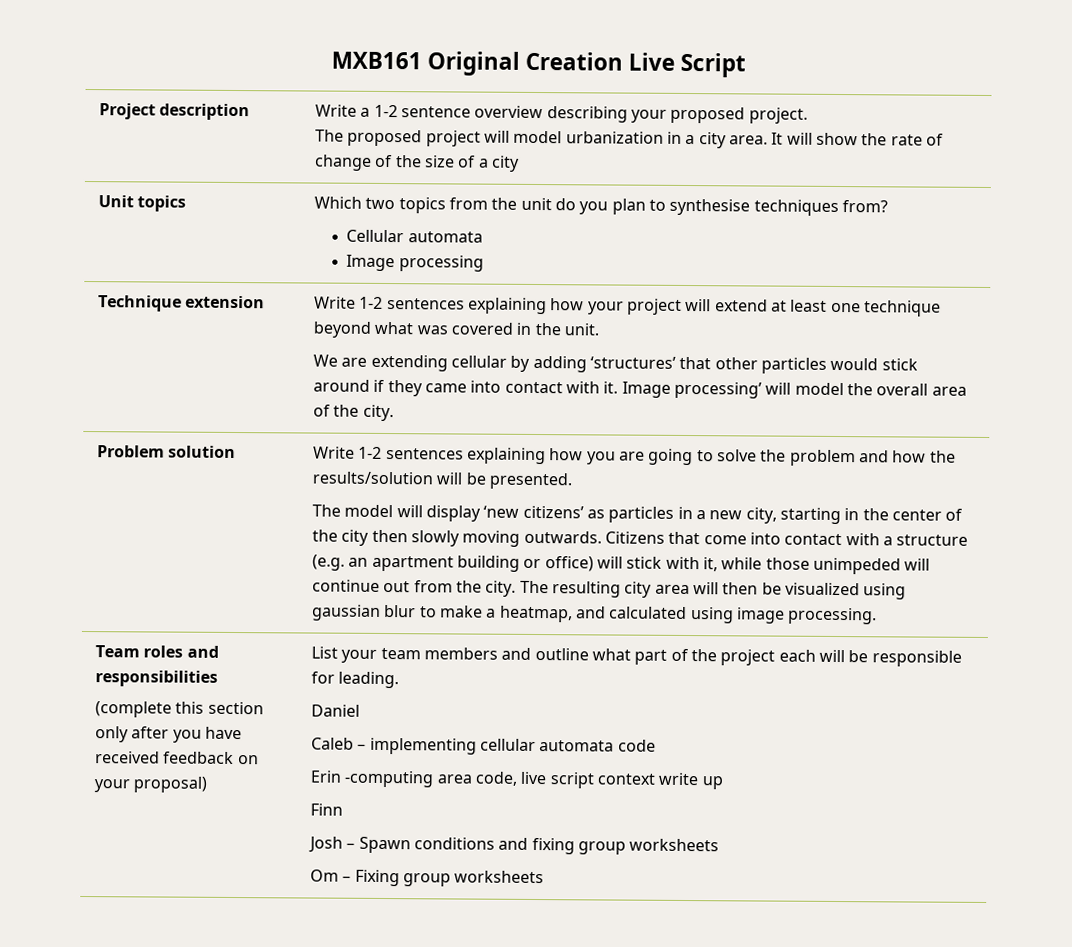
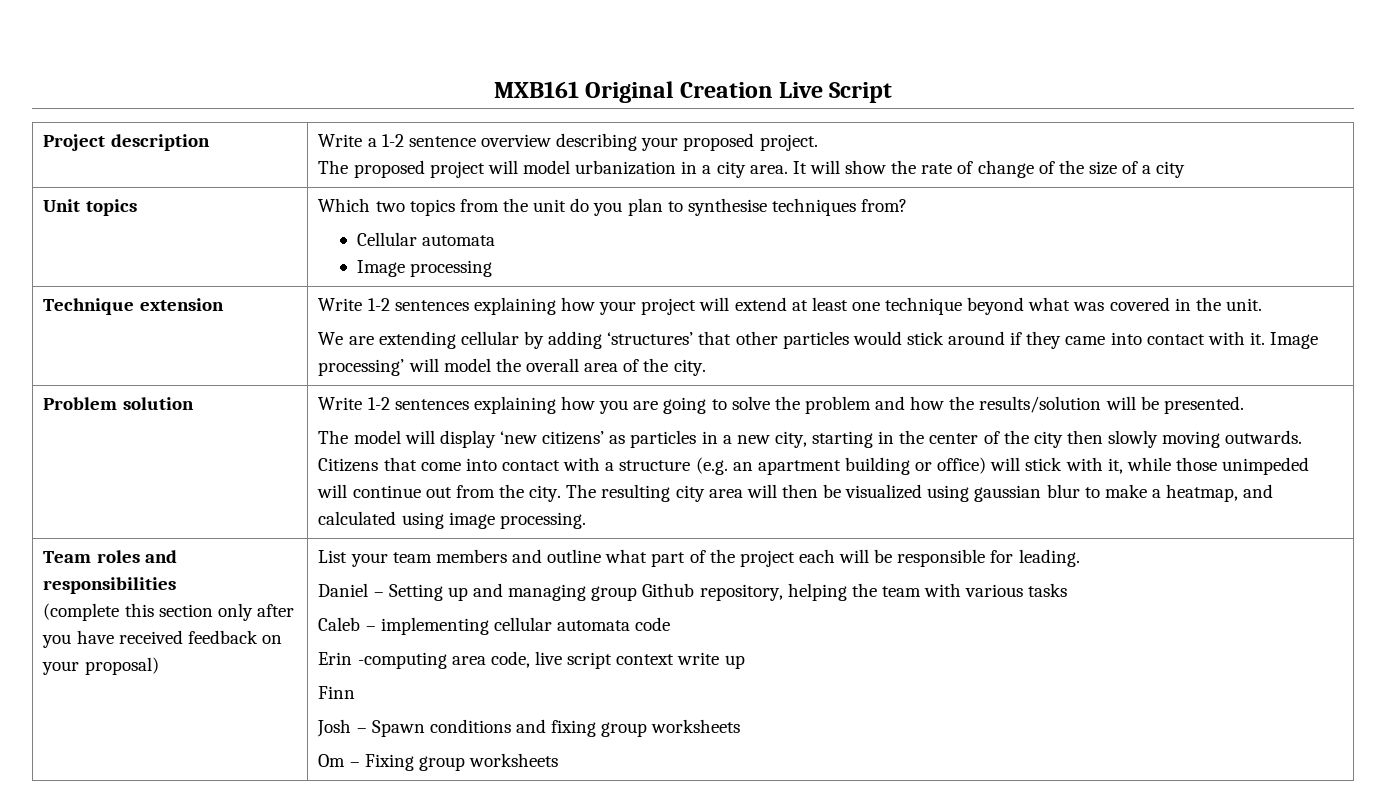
(361, 710) none -> [373,583,1068,601] – Setting up and managing group Github repository, helping the team with various tasks

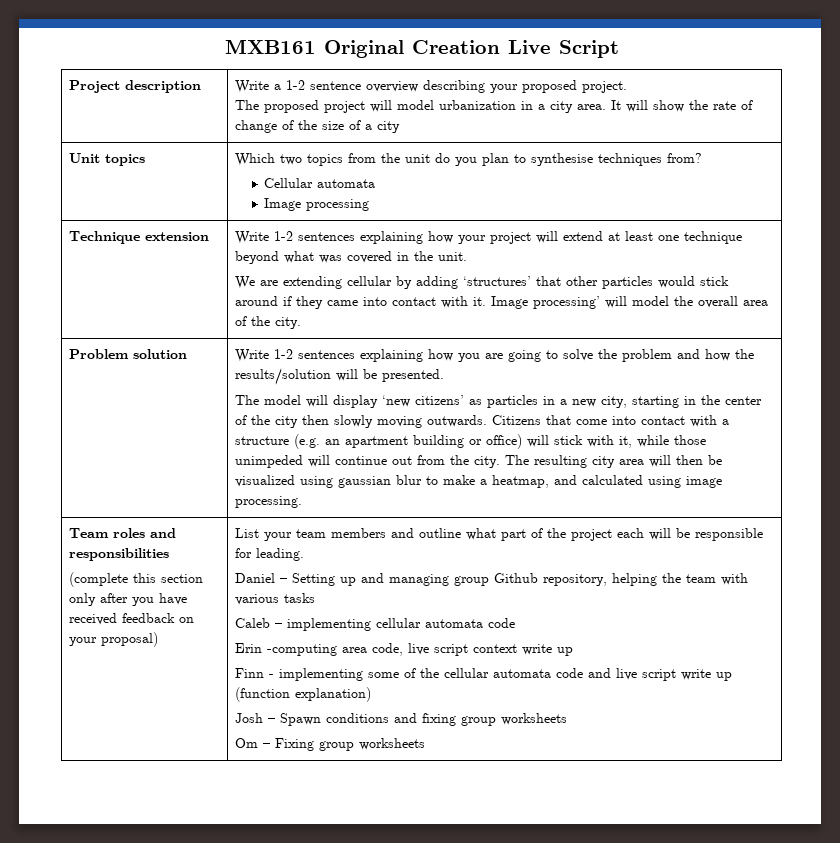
(356, 692) none -> [268,668,732,681] [234,687,371,702] - implementing some of the cellular automata code and live script write up (function explanation)

